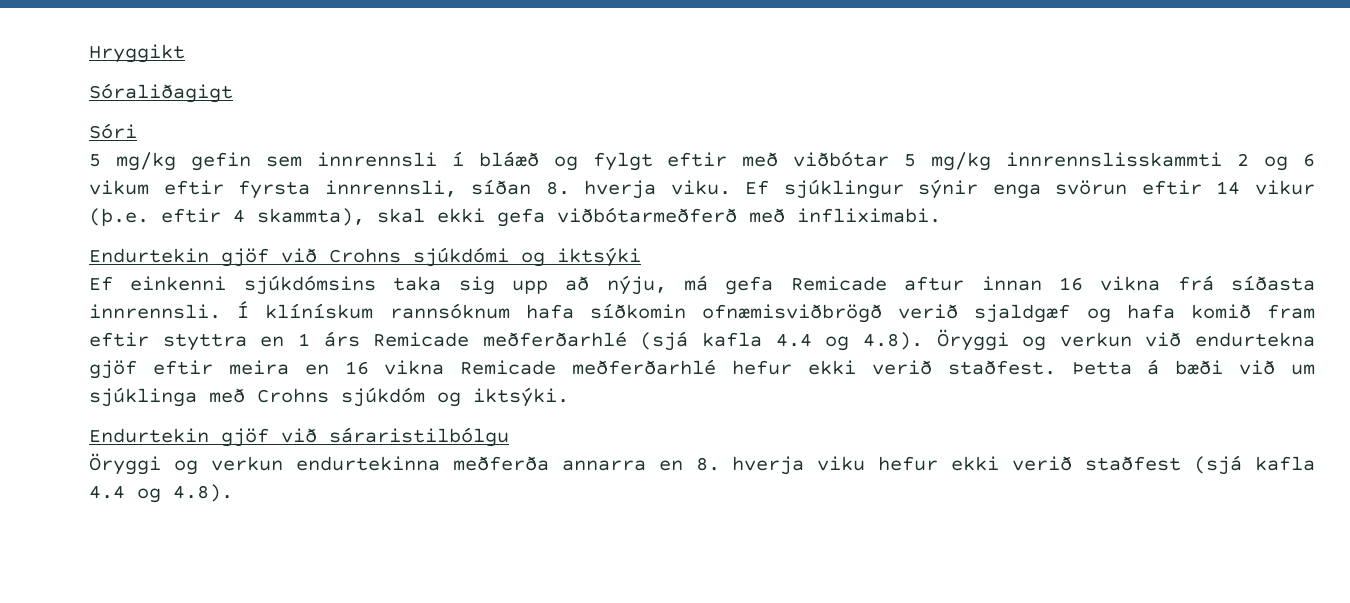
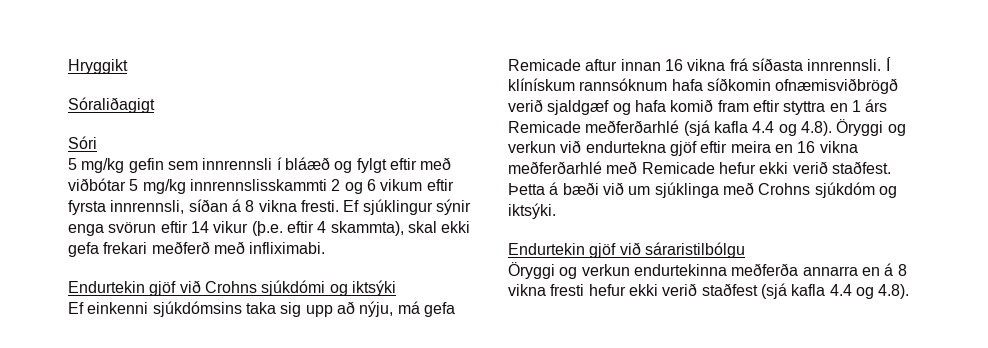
[545,180,731,199] 8. hverja viku. -> [231,199,339,212] á 8 vikna fresti.
[557,207,737,223] viðbótarmeðferð -> [103,241,210,254] frekari meðferð
[460,359,717,375] Remicade meðferðarhlé -> [508,161,715,174] meðferðarhlé með Remicade
[695,456,866,475] 8. hverja viku -> [884,263,907,276] [508,284,585,296] á 8 vikna fresti

